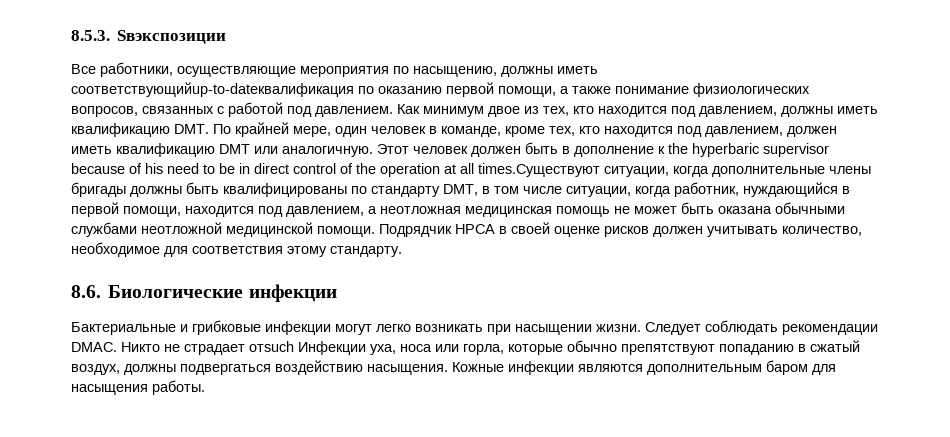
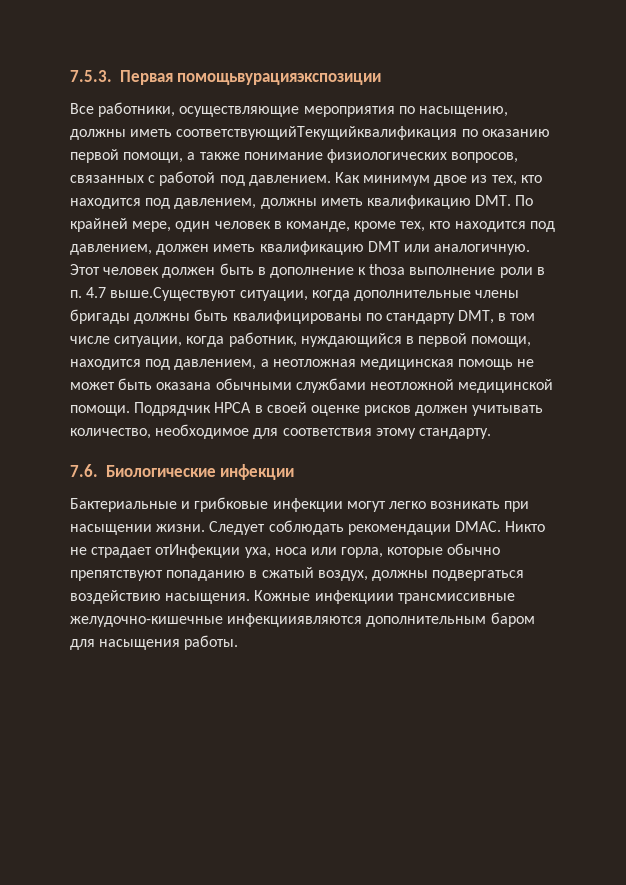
[71,30,227,44] 8.5.3. Sвэкспозиции -> [70,70,382,85] 7.5.3. Первая помощьвурацияэкспозиции
[71,82,354,97] соответствующийup-to-dateквалификация -> [176,126,458,140] соответствующийТекущийквалификация
[668,143,829,157] [71,163,600,177] the hyperbaric supervisor because of his need to be in direct control of the operation at all times.Существуют -> [369,264,545,278] [70,287,237,301] thоза выполнение роли в п. 4.7 выше.Существуют
[71,285,101,298] 8.6. -> [70,464,98,477] 7.6.
[249,341,366,355] отsuch Инфекции -> [155,544,241,558] отИнфекции
[508,361,643,375] инфекции являются -> [314,590,515,604] [70,613,363,627] инфекциии трансмиссивные желудочно-кишечные инфекцииявляются

